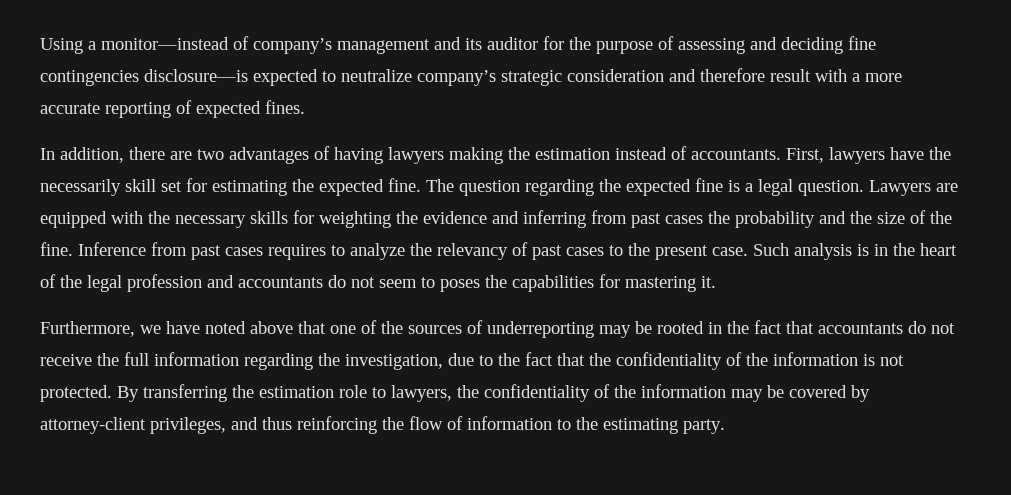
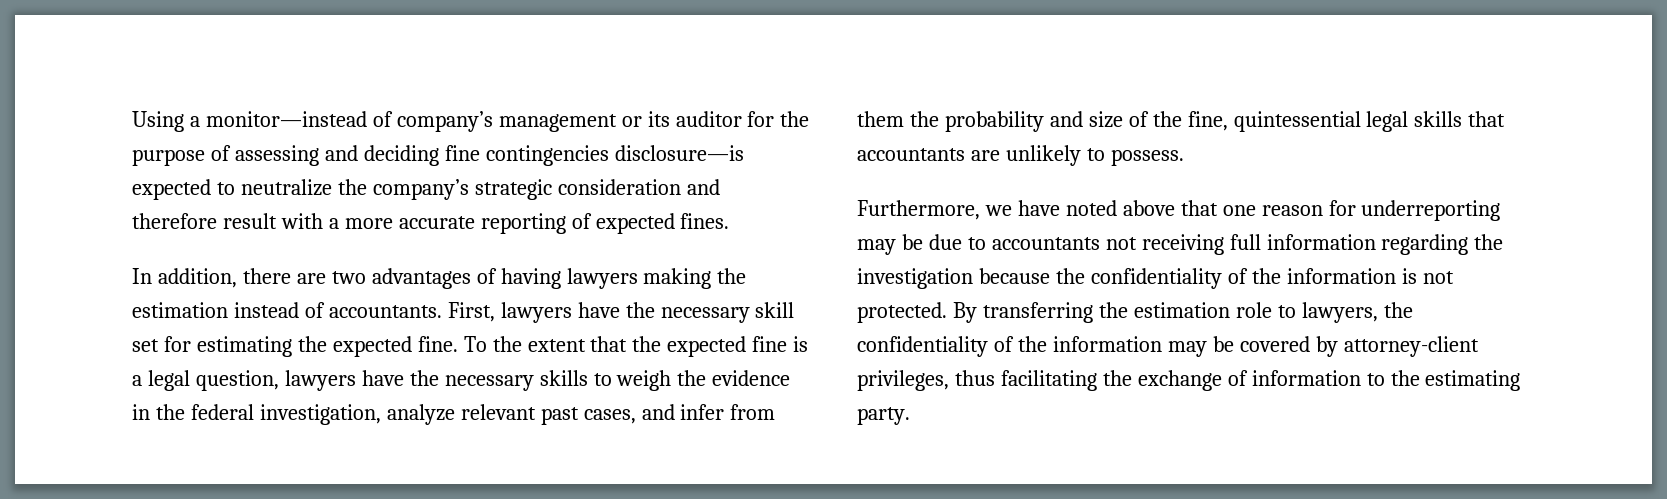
[434,37,461,50] and -> [621,116,642,127] or
(412, 75) none -> [337,179,367,195] the
[40,179,121,196] necessarily -> [660,307,750,323] necessary
[426,179,594,196] The question regarding -> [463,336,628,352] To the extent that
[798,180,958,196] [40,210,703,228] question. Lawyers are equipped with the necessary skills for weighting the evidence and inferring from past cases -> [195,370,791,391] [132,404,776,425] [857,111,904,127] question, lawyers have the necessary skills to weigh the evidence in the federal investigation, analyze relevant past cases, and infer from them
[850,211,872,224] the -> (1083, 119) none
[40,242,957,260] [40,274,716,292] fine. Inference from past cases requires to analyze the relevancy of past cases to the present case. Such analysis is in the heart of the legal profession and accountants do not seem to poses the capabilities for mastering it. -> [1187,111,1506,132] [857,145,1184,166] fine, quintessential legal skills that accountants are unlikely to possess.
[361,320,955,338] [40,352,585,370] of the sources of underreporting may be rooted in the fact that accountants do not receive the full information regarding the investigation, due to the fact that -> [1261,200,1501,221] [857,234,1504,255] [857,268,1050,289] reason for underreporting may be due to accountants not receiving full information regarding the investigation because
[231,416,443,434] and thus reinforcing the flow -> [954,370,1222,391] thus facilitating the exchange

